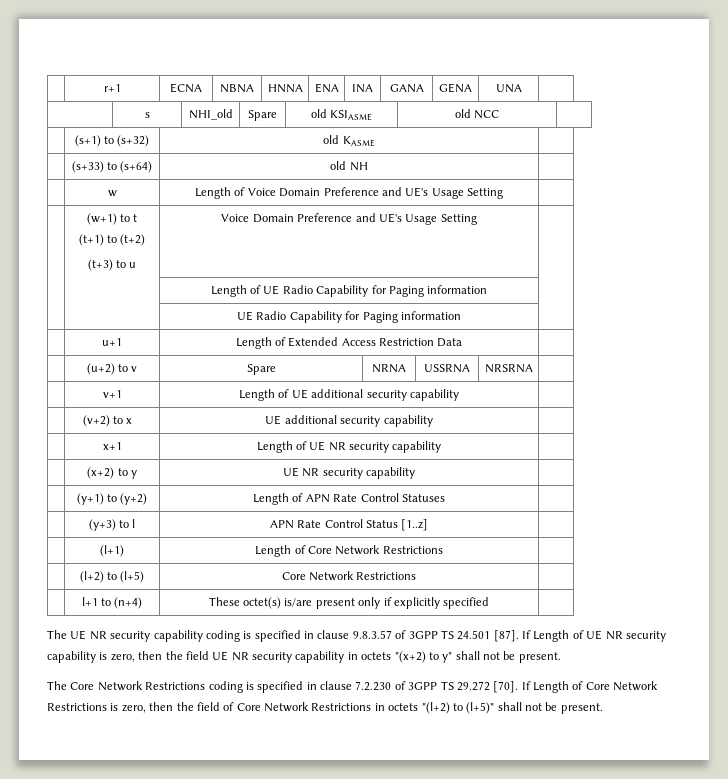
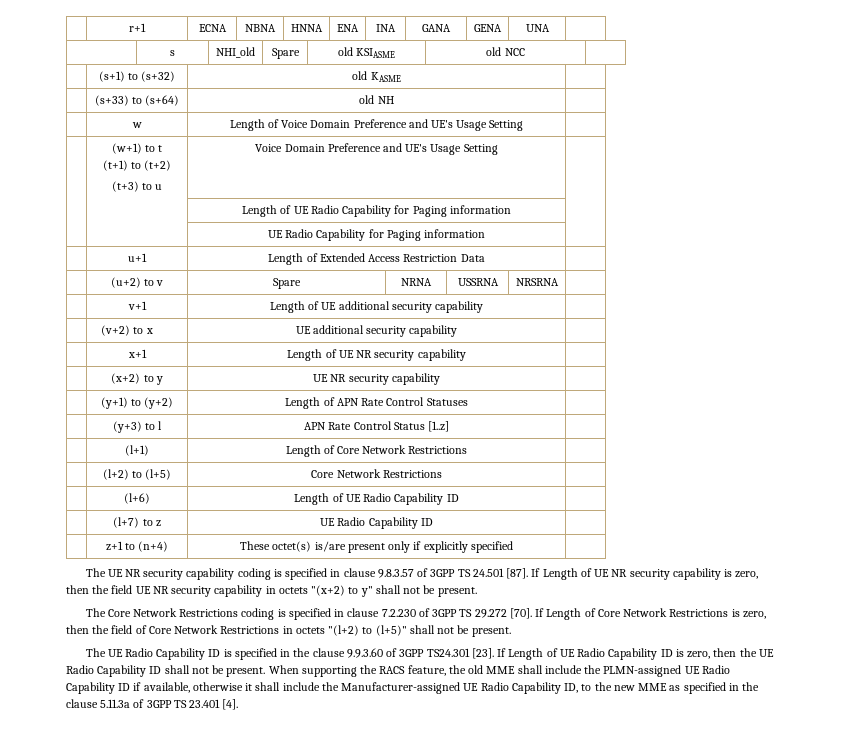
[81,597,98,606] l+1 -> [124,493,150,504] [294,493,459,505] [113,517,161,528] [320,517,433,529] [105,541,123,551] (l+6) | Length of UE Radio Capability ID | // | (l+7) to z | UE Radio Capability ID | // | z+1
(603, 708) none -> [85,648,774,660] [66,665,730,677] [66,682,760,694] [66,699,239,710] // The UE Radio Capability ID is specified in the clause 9.9.3.60 of 3GPP TS24.301 [23]. If Length of UE Radio Capability ID is zero, then the UE Radio Capability ID shall not be present. When supporting the RACS feature, the old MME shall include the PLMN-assigned UE Radio Capability ID if available, otherwise it shall include the Manufacturer-assigned UE Radio Capability ID, to the new MME as specified in the clause 5.11.3a of 3GPP TS 23.401 [4].

